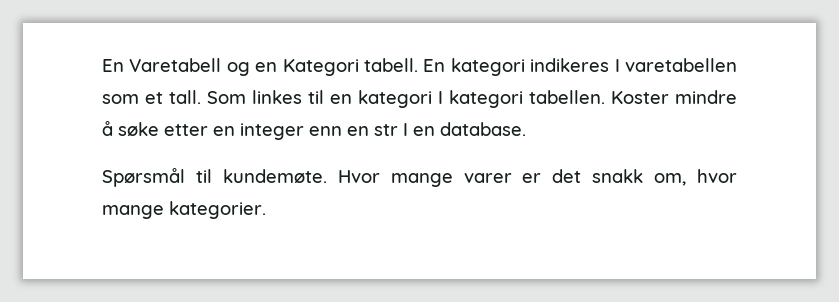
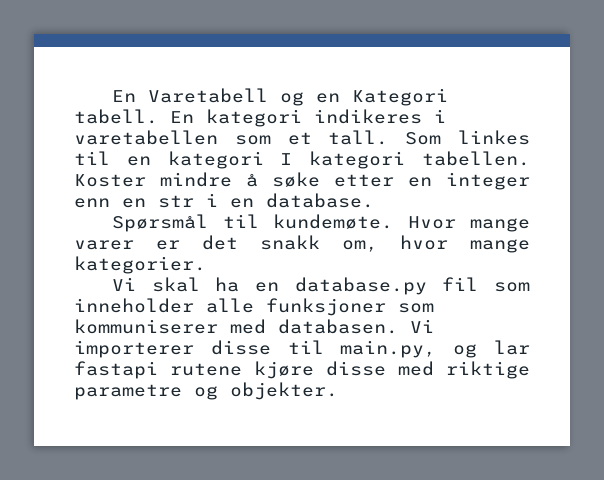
[614,59,620,72] I -> [434,109,446,123] i
[403,123,408,136] I -> [206,193,218,207] i
(266, 210) none -> [112,277,530,295] [74,298,434,316] [74,319,434,334] [74,340,530,358] [74,361,530,379] [74,382,338,400] // Vi skal ha en database.py fil som inneholder alle funksjoner som kommuniserer med databasen. Vi importerer disse til main.py, og lar fastapi rutene kjøre disse med riktige parametre og objekter.

